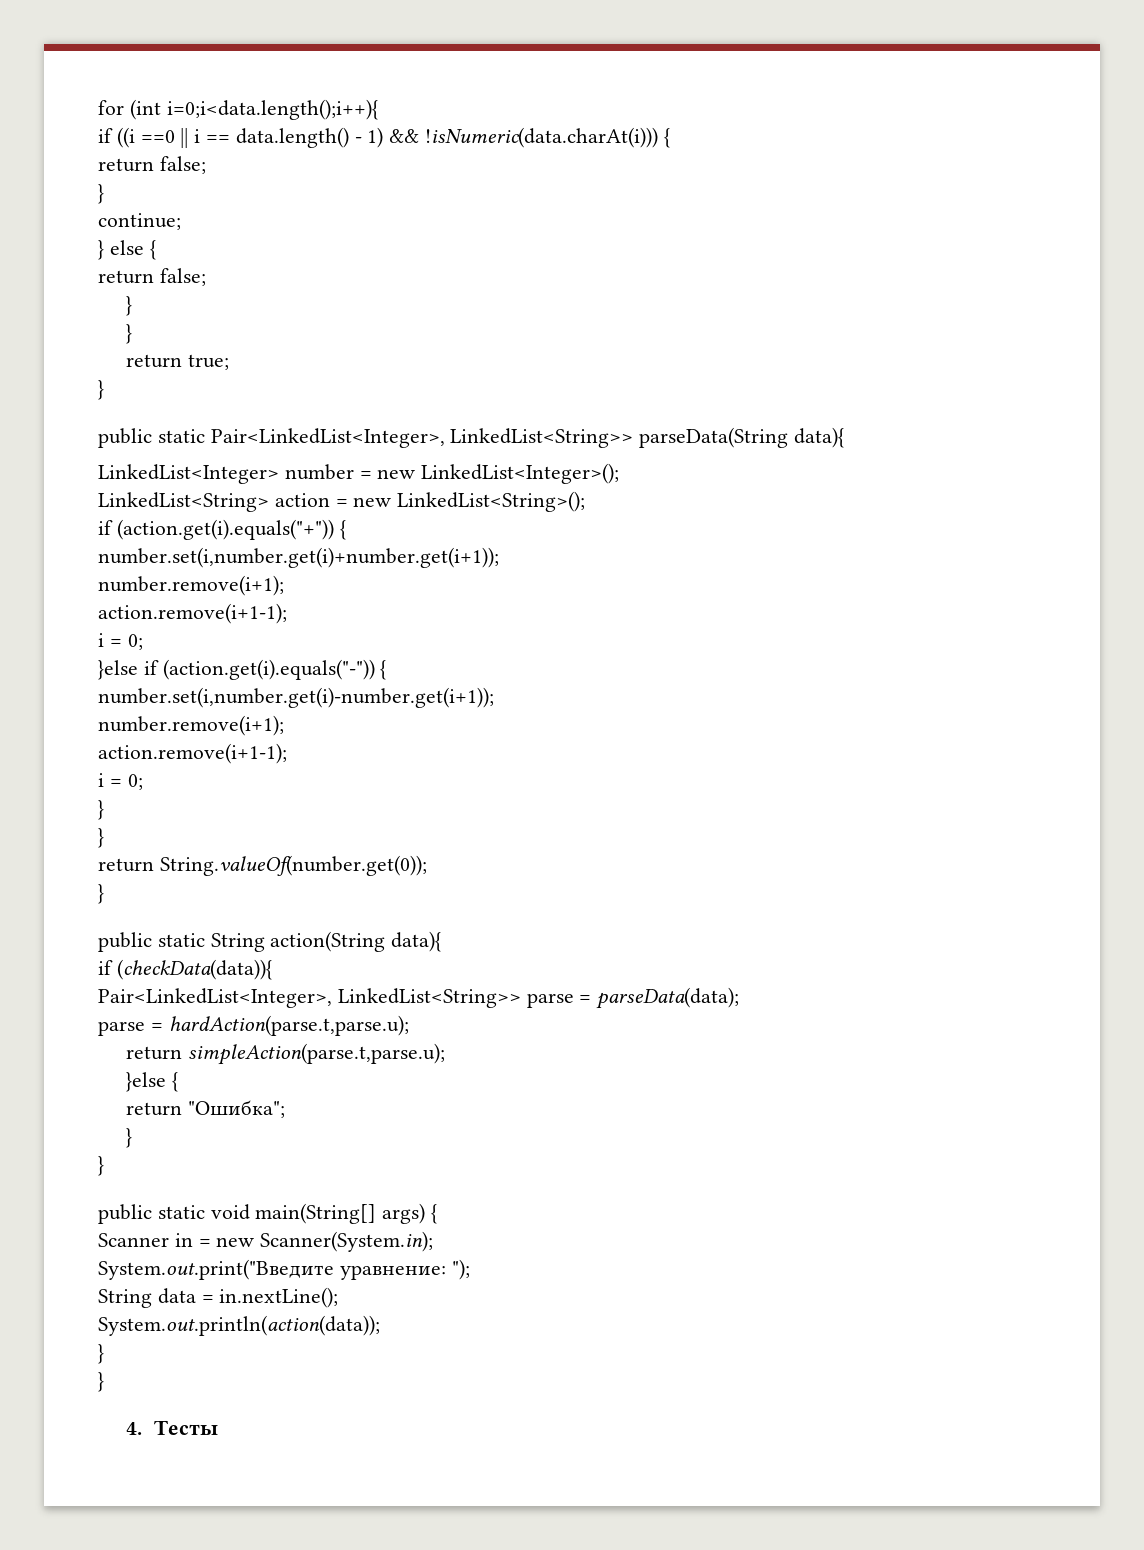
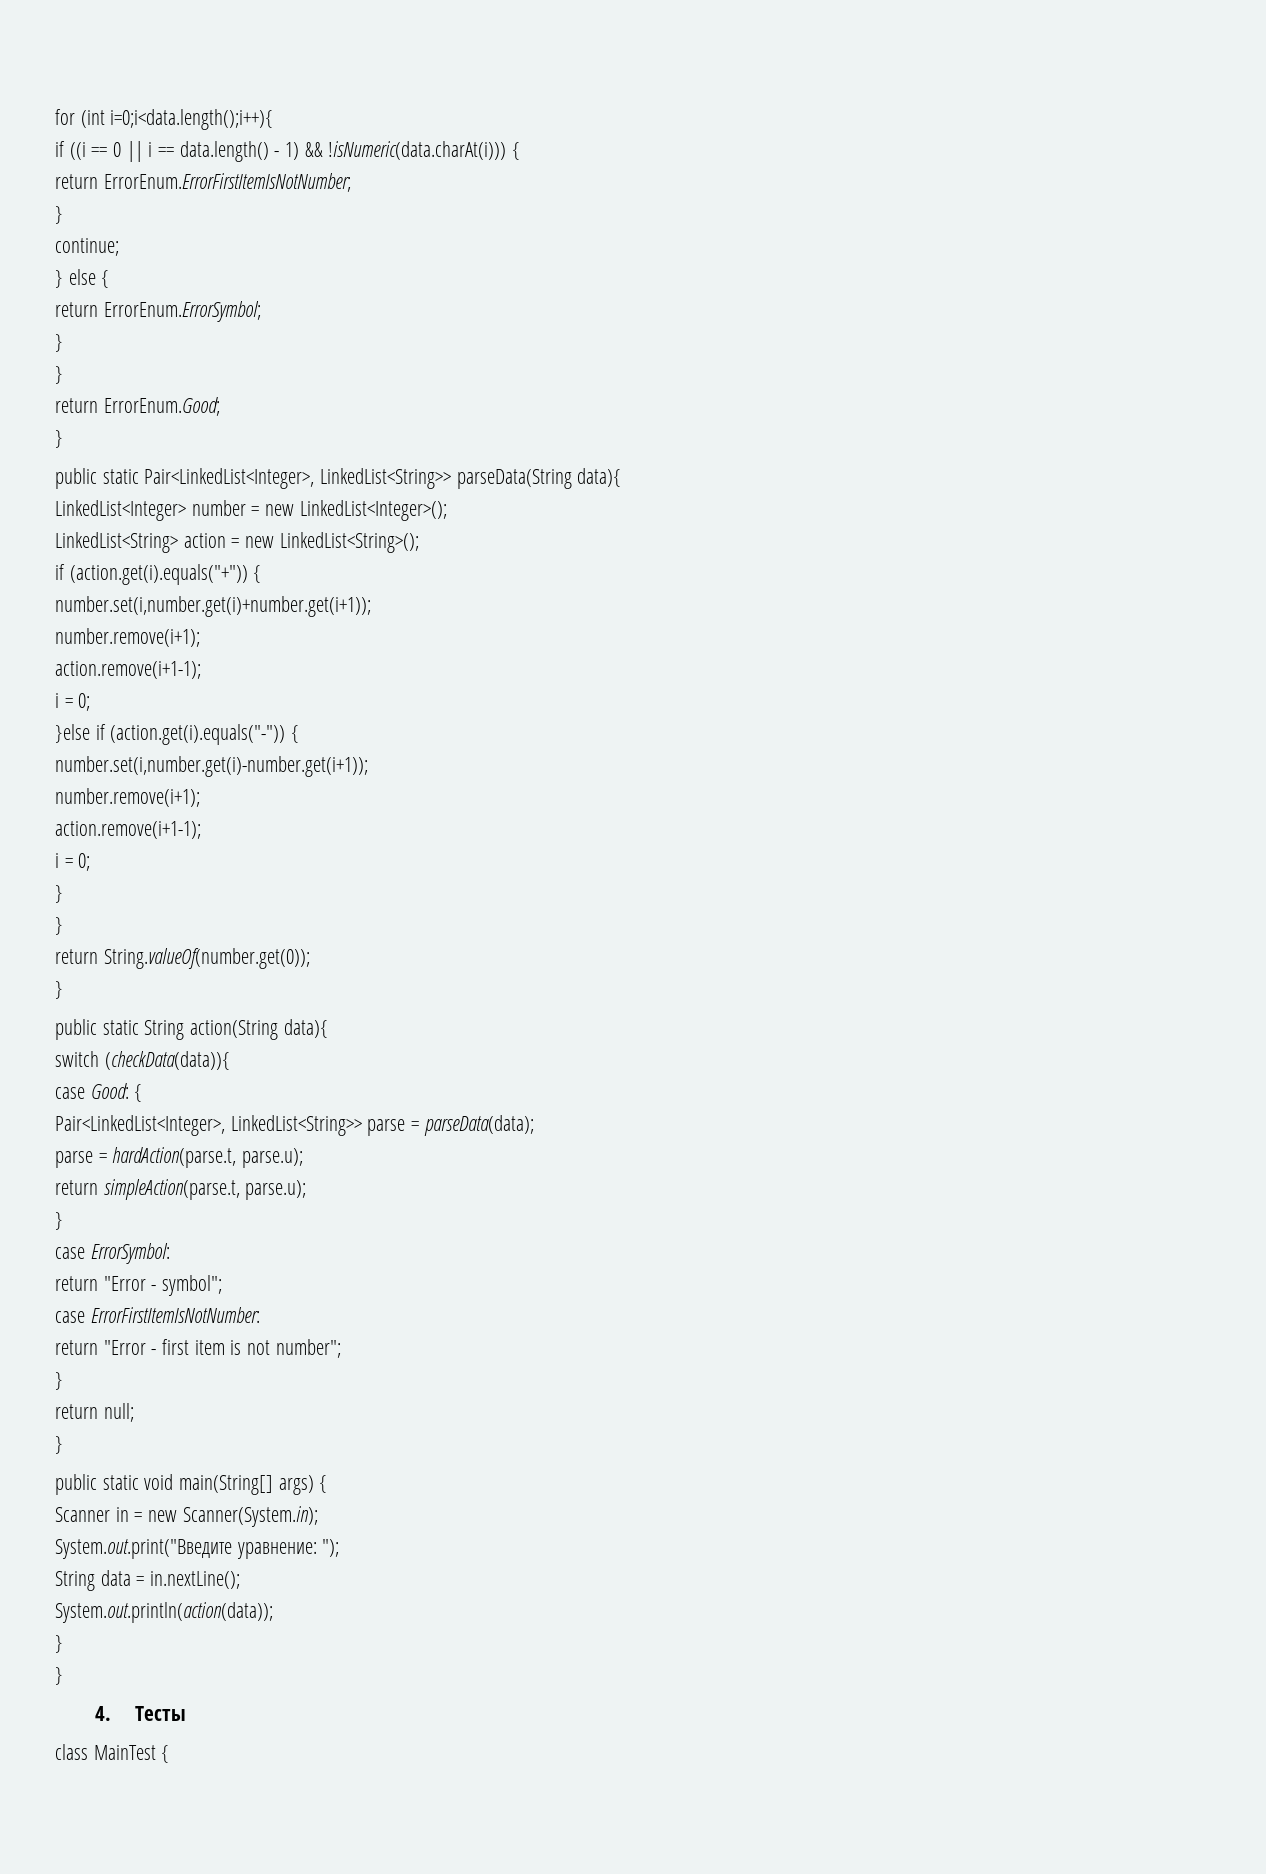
[140,130,175,143] ==0 -> [91,142,122,157] == 0
[159,156,206,174] false; -> [103,173,351,192] ErrorEnum.ErrorFirstItemIsNotNumber;
[159,268,206,286] [126,296,133,316] [126,324,133,344] [126,354,229,370] false; // } // } // return true; -> [103,301,261,322] [55,334,63,352] [55,366,63,384] [55,397,220,416] ErrorEnum.ErrorSymbol; // } // } // return ErrorEnum.Good;
[98,960,113,975] if -> [55,1051,99,1067] switch
(272, 969) none -> [55,1083,143,1102] // case Good: {
[168,1015,409,1036] [126,1043,445,1065] [126,1072,178,1092] [126,1100,285,1118] [126,1128,133,1148] hardAction(parse.t,parse.u); // return simpleAction(parse.t,parse.u); // }else { // return "Ошибка"; // } -> [112,1147,304,1168] [55,1179,307,1200] [55,1212,63,1230] [55,1243,170,1264] [55,1275,223,1296] [55,1307,260,1323] [55,1339,341,1358] [55,1372,63,1390] [55,1403,134,1422] hardAction(parse.t, parse.u); // return simpleAction(parse.t, parse.u); // } // case ErrorSymbol: // return "Error - symbol"; // case ErrorFirstItemIsNotNumber: // return "Error - first item is not number"; // } // return null;
(219, 1427) none -> [55,1744,170,1763] // class MainTest {

